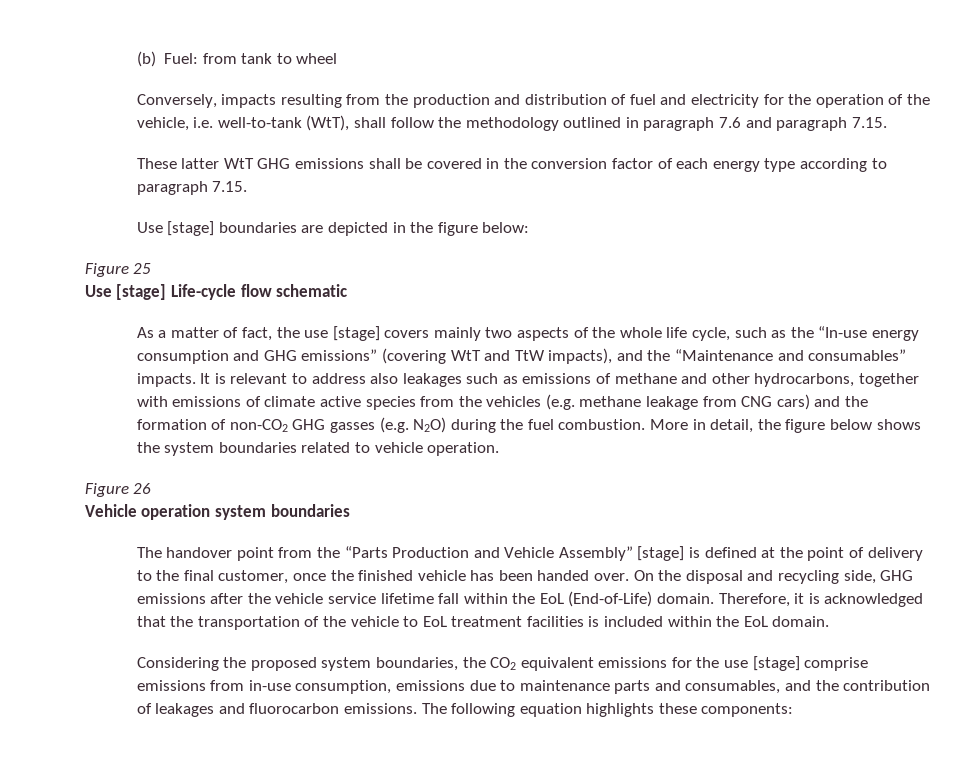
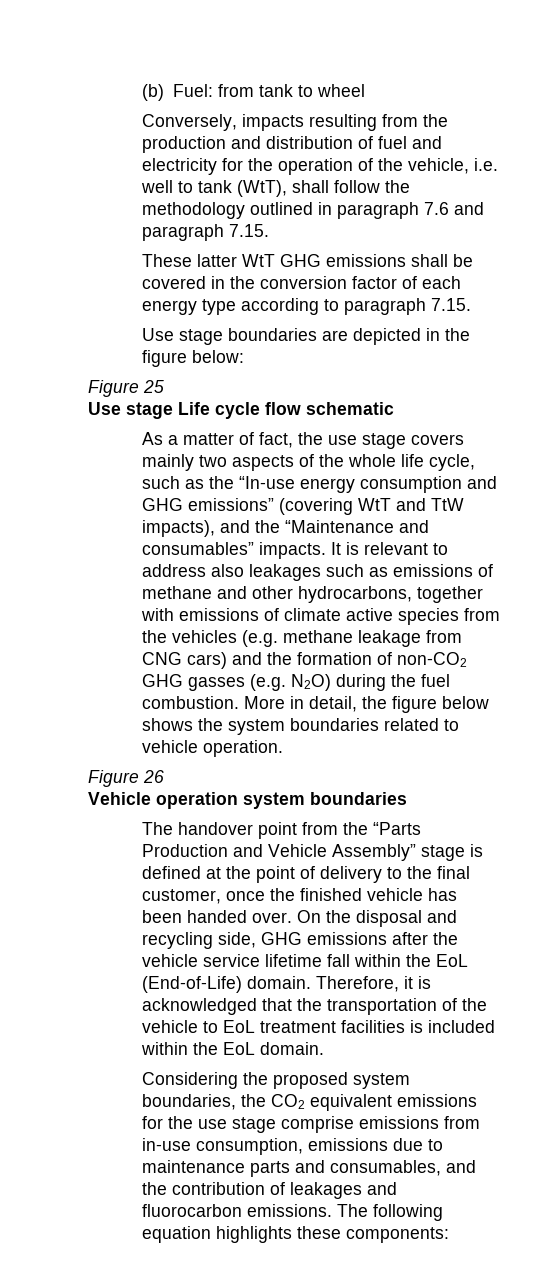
[217,117,302,128] well-to-tank -> [141,180,233,193] well to tank
[167,221,215,236] [stage] -> [179,329,224,345] stage
[116,284,236,300] [stage] Life-cycle -> [126,402,261,419] stage Life cycle
[332,326,380,341] [stage] -> [362,433,407,449] stage
[637,546,685,561] [stage] -> [421,845,466,861] stage
[752,656,800,671] [stage] -> [232,1117,277,1133] stage

